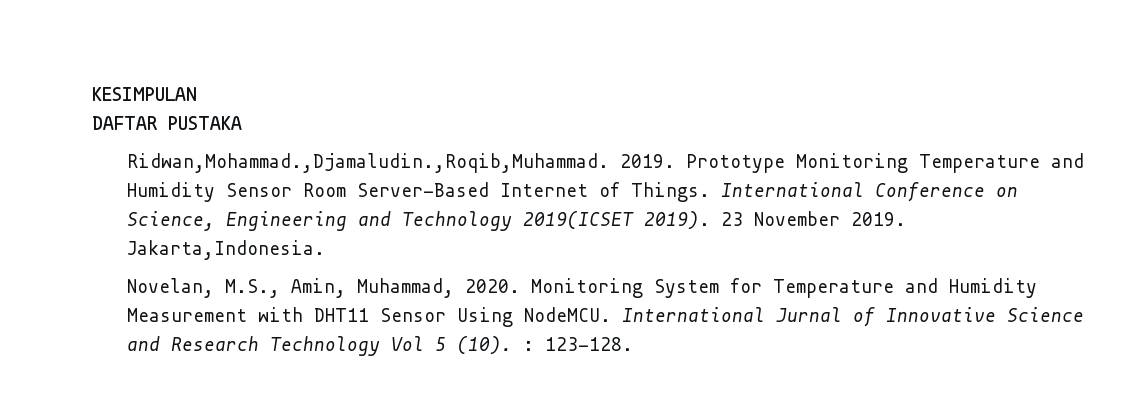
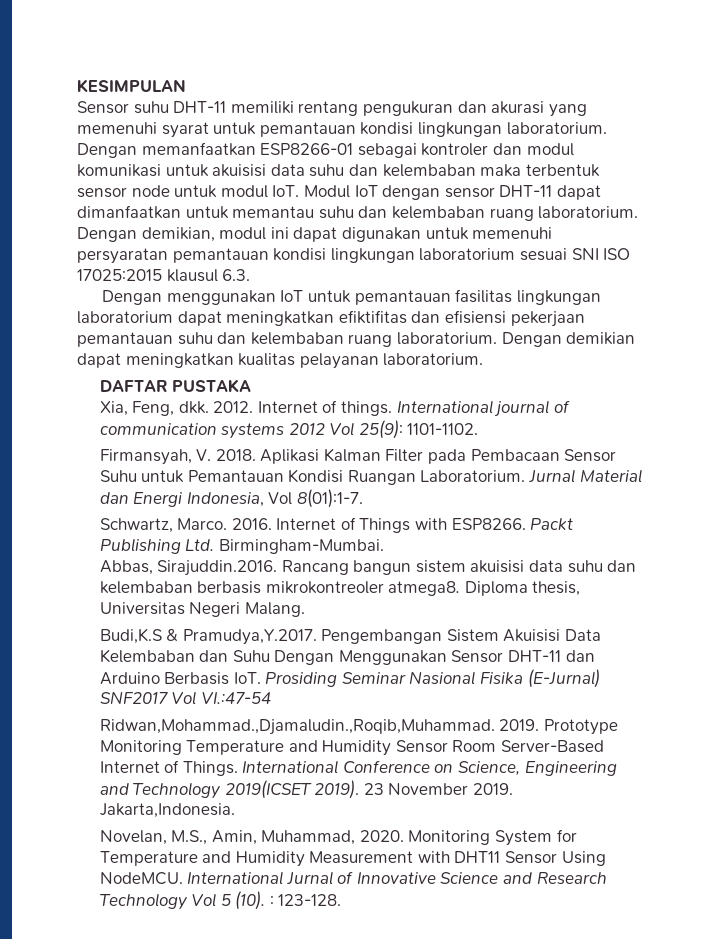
[92,116,242,130] DAFTAR PUSTAKA -> [77,101,587,117] [77,122,607,138] [77,142,574,158] [77,164,600,177] [77,185,601,200] [77,205,639,221] [77,227,553,242] [77,248,631,264] [77,269,251,282] [102,289,601,305] [77,310,585,327] [77,332,636,347] [77,353,484,369] [99,379,252,393] [99,400,570,417] [99,420,479,439] [99,448,617,465] [99,469,642,485] [99,489,363,508] [99,517,574,533] [99,538,384,554] [99,560,637,576] [99,581,581,596] [99,602,305,617] [99,628,602,645] [99,649,595,665] [99,669,600,688] [99,691,271,705] Sensor suhu DHT-11 memiliki rentang pengukuran dan akurasi yang memenuhi syarat untuk pemantauan kondisi lingkungan laboratorium. Dengan memanfaatkan ESP8266-01 sebagai kontroler dan modul komunikasi untuk akuisisi data suhu dan kelembaban maka terbentuk sensor node untuk modul IoT. Modul IoT dengan sensor DHT-11 dapat dimanfaatkan untuk memantau suhu dan kelembaban ruang laboratorium. Dengan demikian, modul ini dapat digunakan untuk memenuhi persyaratan pemantauan kondisi lingkungan laboratorium sesuai SNI ISO 17025:2015 klausul 6.3. // Dengan menggunakan IoT untuk pemantauan fasilitas lingkungan laboratorium dapat meningkatkan efiktifitas dan efisiensi pekerjaan pemantauan suhu dan kelembaban ruang laboratorium. Dengan demikian dapat meningkatkan kualitas pelayanan laboratorium. // DAFTAR PUSTAKA // Xia, Feng, dkk. 2012. Internet of things. International journal of communication systems 2012 Vol 25(9): 1101-1102. // Firmansyah, V. 2018. Aplikasi Kalman Filter pada Pembacaan Sensor Suhu untuk Pemantauan Kondisi Ruangan Laboratorium. Jurnal Material dan Energi Indonesia, Vol 8(01):1-7. // Schwartz, Marco. 2016. Internet of Things with ESP8266. Packt Publishing Ltd. Birmingham-Mumbai. // Abbas, Sirajuddin.2016. Rancang bangun sistem akuisisi data suhu dan kelembaban berbasis mikrokontreoler atmega8. Diploma thesis, Universitas Negeri Malang. // Budi,K.S & Pramudya,Y.2017. Pengembangan Sistem Akuisisi Data Kelembaban dan Suhu Dengan Menggunakan Sensor DHT-11 dan Arduino Berbasis IoT. Prosiding Seminar Nasional Fisika (E-Jurnal) SNF2017 Vol VI.:47-54

